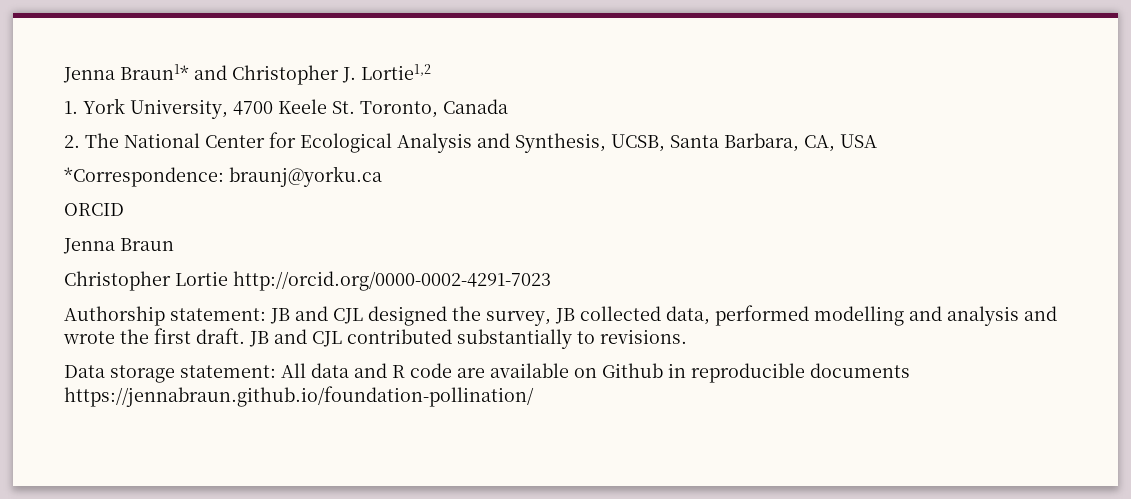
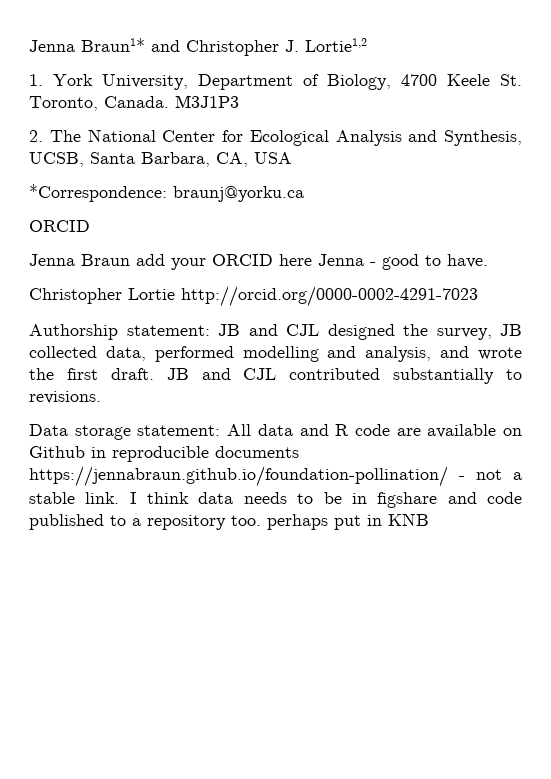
(228, 109) none -> [198,74,391,90] Department of Biology,
[443,99,508,114] Canada -> [104,95,239,108] Canada. M3J1P3
(174, 244) none -> [136,254,488,270] add your ORCID here Jenna - good to have.
[947,306,1019,326] analysis -> [365,346,432,362] analysis,
(534, 396) none -> [459,469,522,480] [29,492,522,508] [29,513,429,530] - not a stable link. I think data needs to be in figshare and code published to a repository too. perhaps put in KNB

